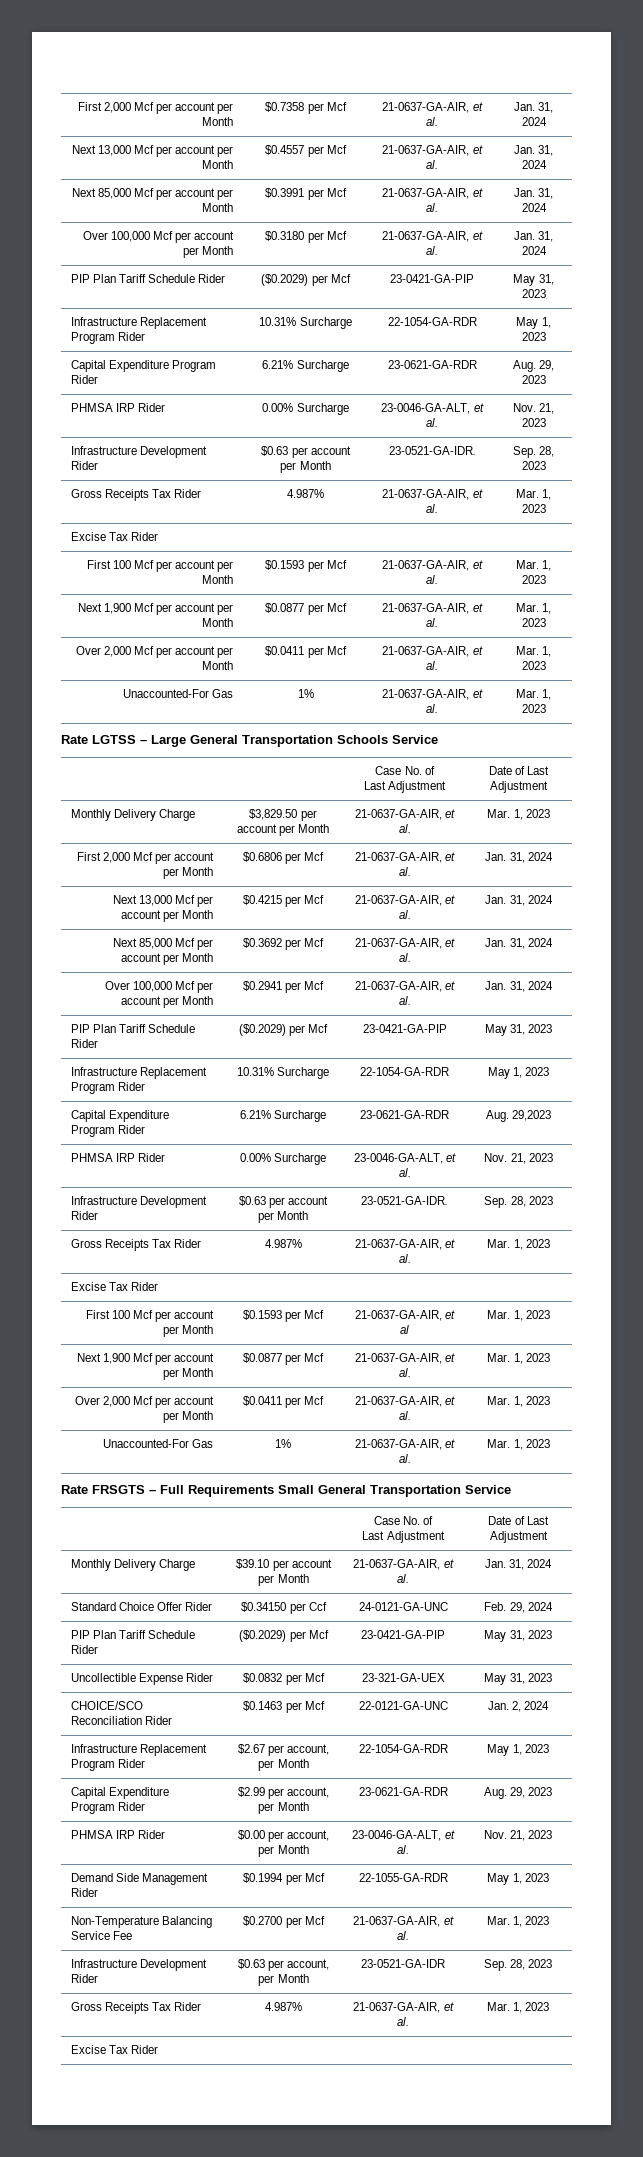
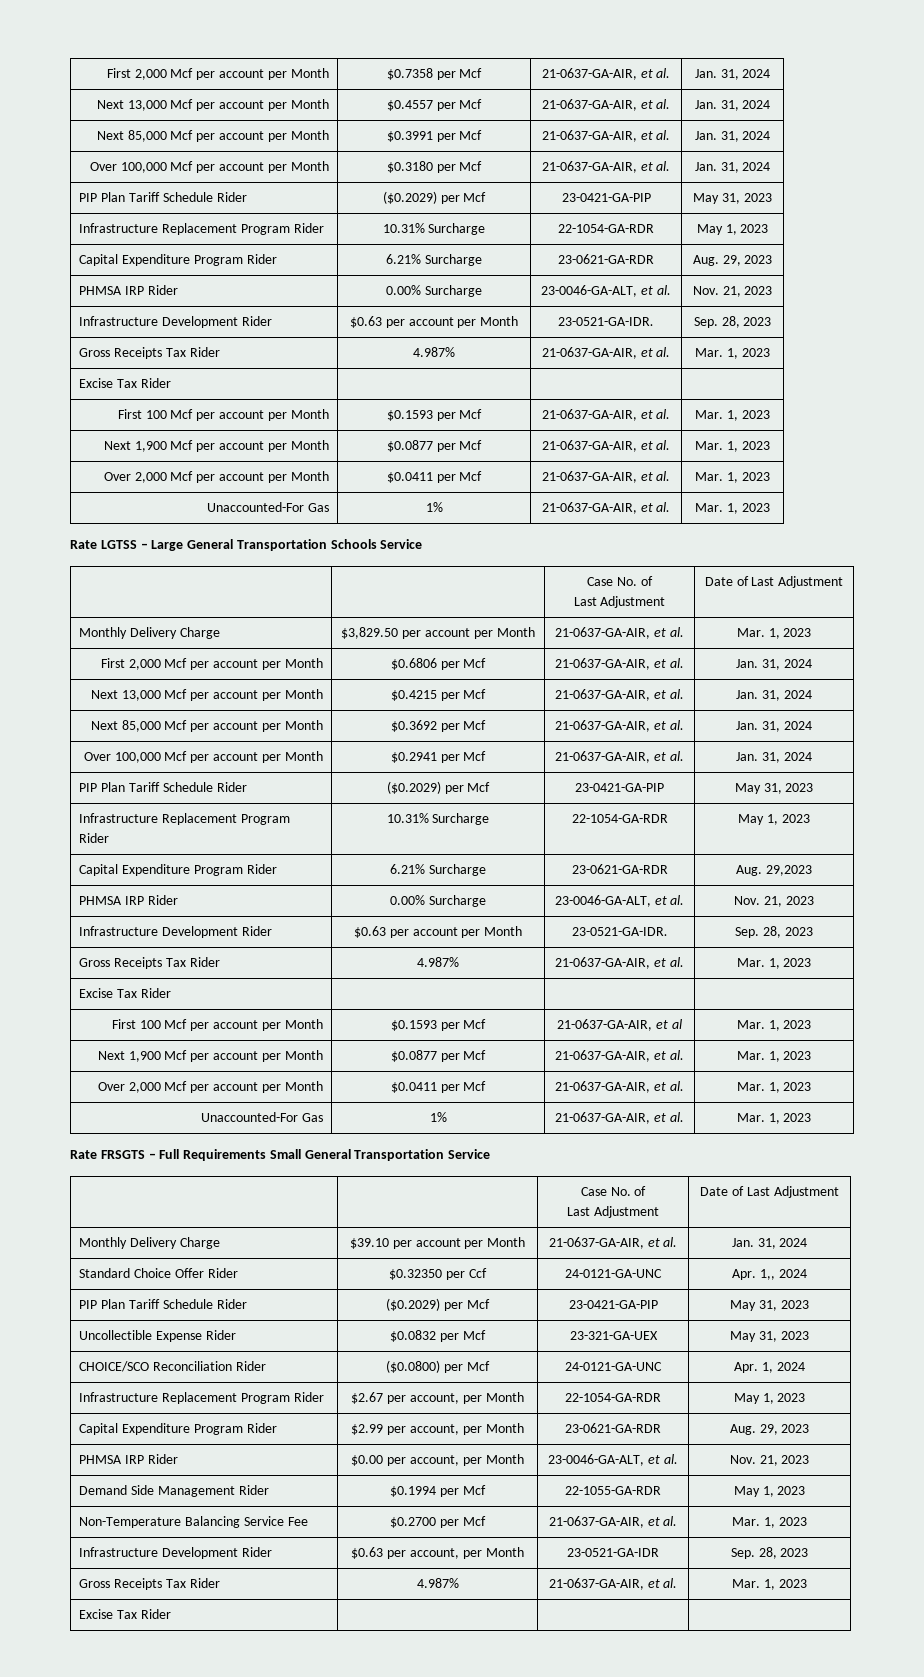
[241,1602,287,1612] $0.34150 -> [389,1269,443,1280] $0.32350
[484,1602,525,1613] Feb. 29, -> [732,1269,775,1280] Apr. 1,,
[243,1701,325,1713] [358,1701,448,1710] [487,1701,521,1712] $0.1463 per Mcf | 22-0121-GA-UNC | Jan. 2, -> [386,1360,490,1373] [565,1362,662,1371] [734,1362,773,1373] ($0.0800) per Mcf | 24-0121-GA-UNC | Apr. 1,

